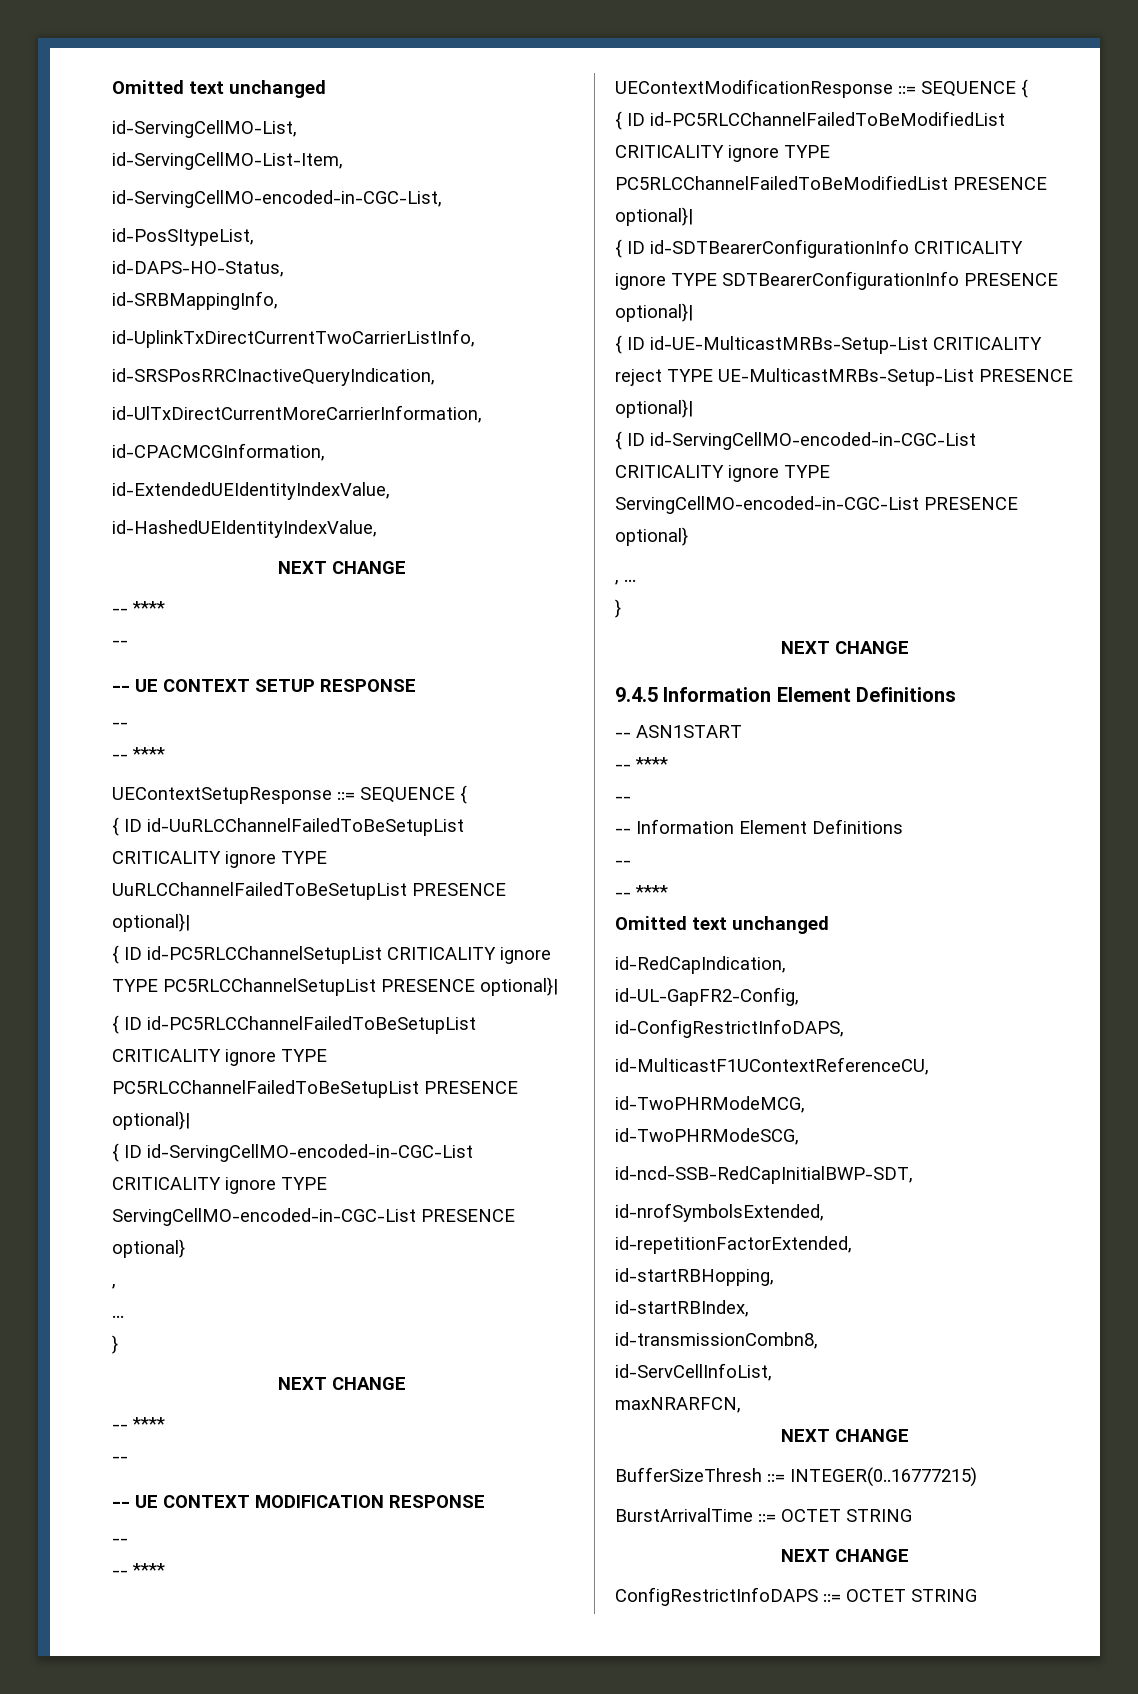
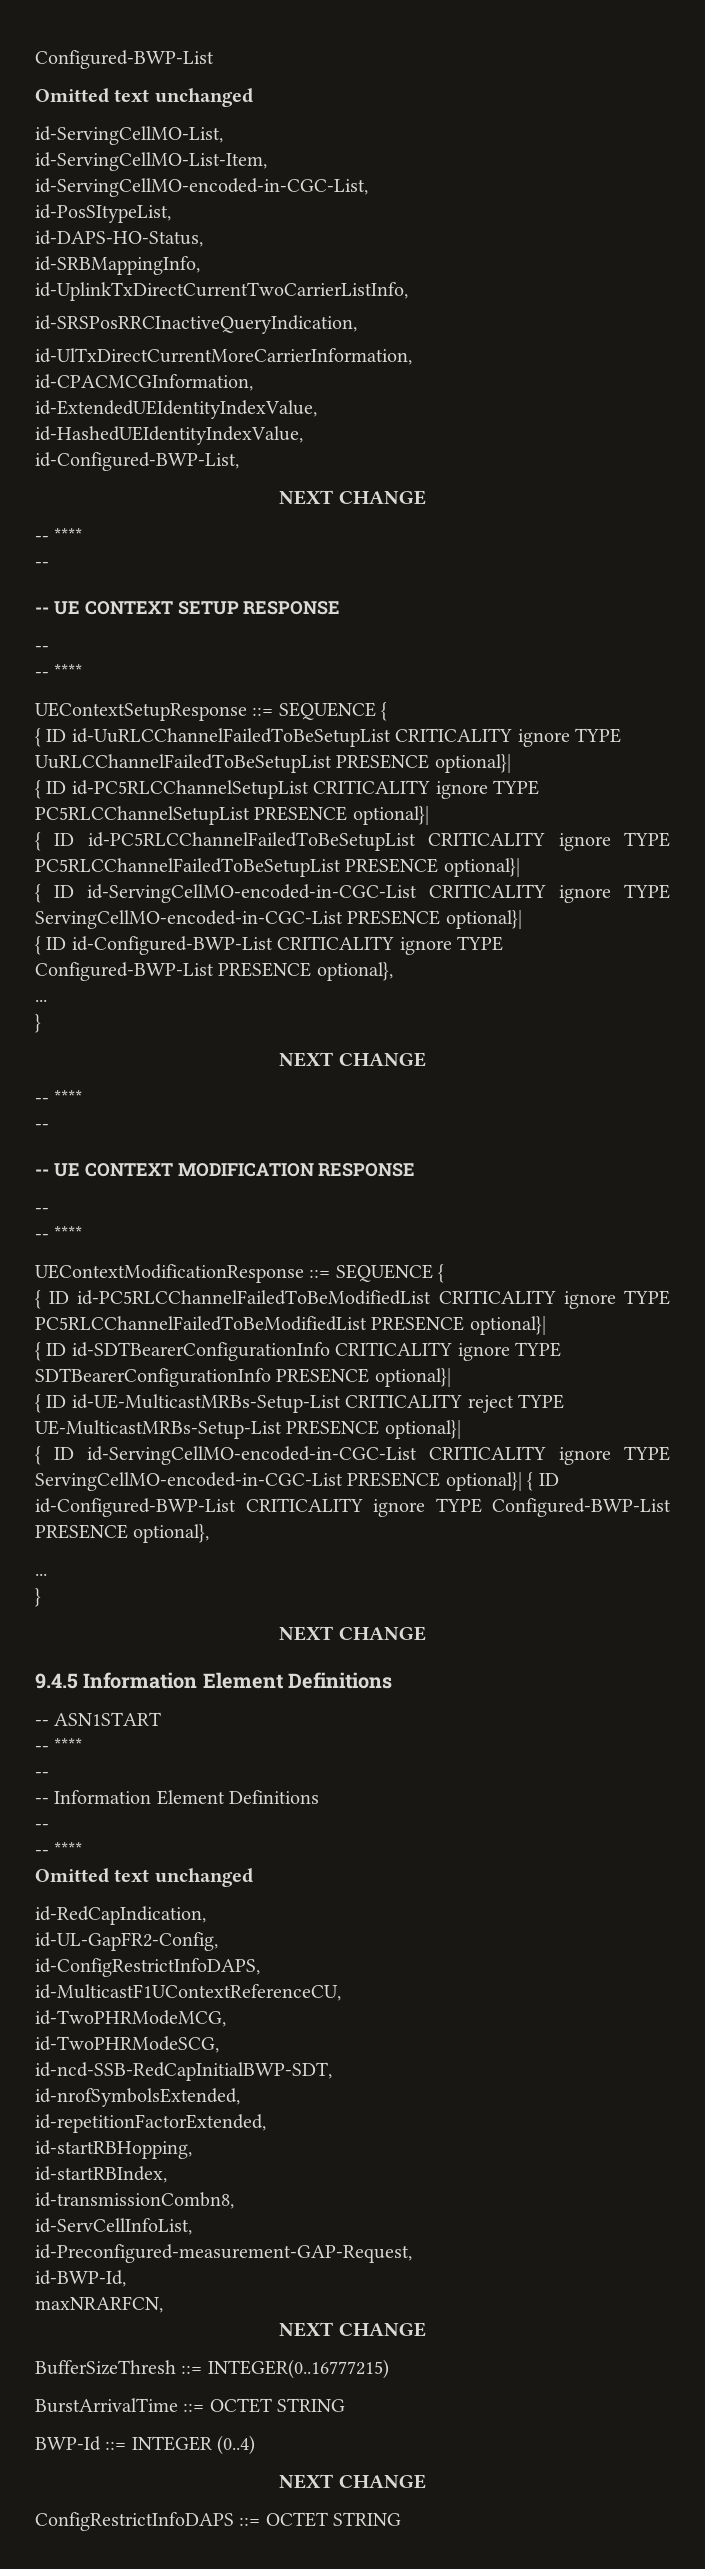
(112, 87) none -> [35,50,214,69] Configured-BWP-List //
(377, 529) none -> [35,452,239,471] // id-Configured-BWP-List,
[112,1239,185,1258] [112,1284,116,1289] optional} // , -> [445,910,522,929] [35,936,503,955] [35,962,393,981] optional}| // { ID id-Configured-BWP-List CRITICALITY ignore TYPE Configured-BWP-List PRESENCE optional},
[615,527,688,546] [615,580,619,585] optional} // , -> [445,1472,559,1491] [35,1498,671,1517] [35,1524,210,1543] optional}| { ID id-Configured-BWP-List CRITICALITY ignore TYPE Configured-BWP-List PRESENCE optional}, //
(772, 1372) none -> [35,2244,412,2263] [35,2270,126,2287] // id-Preconfigured-measurement-GAP-Request, // id-BWP-Id,
(912, 1515) none -> [35,2435,256,2455] // BWP-Id ::= INTEGER (0..4)

